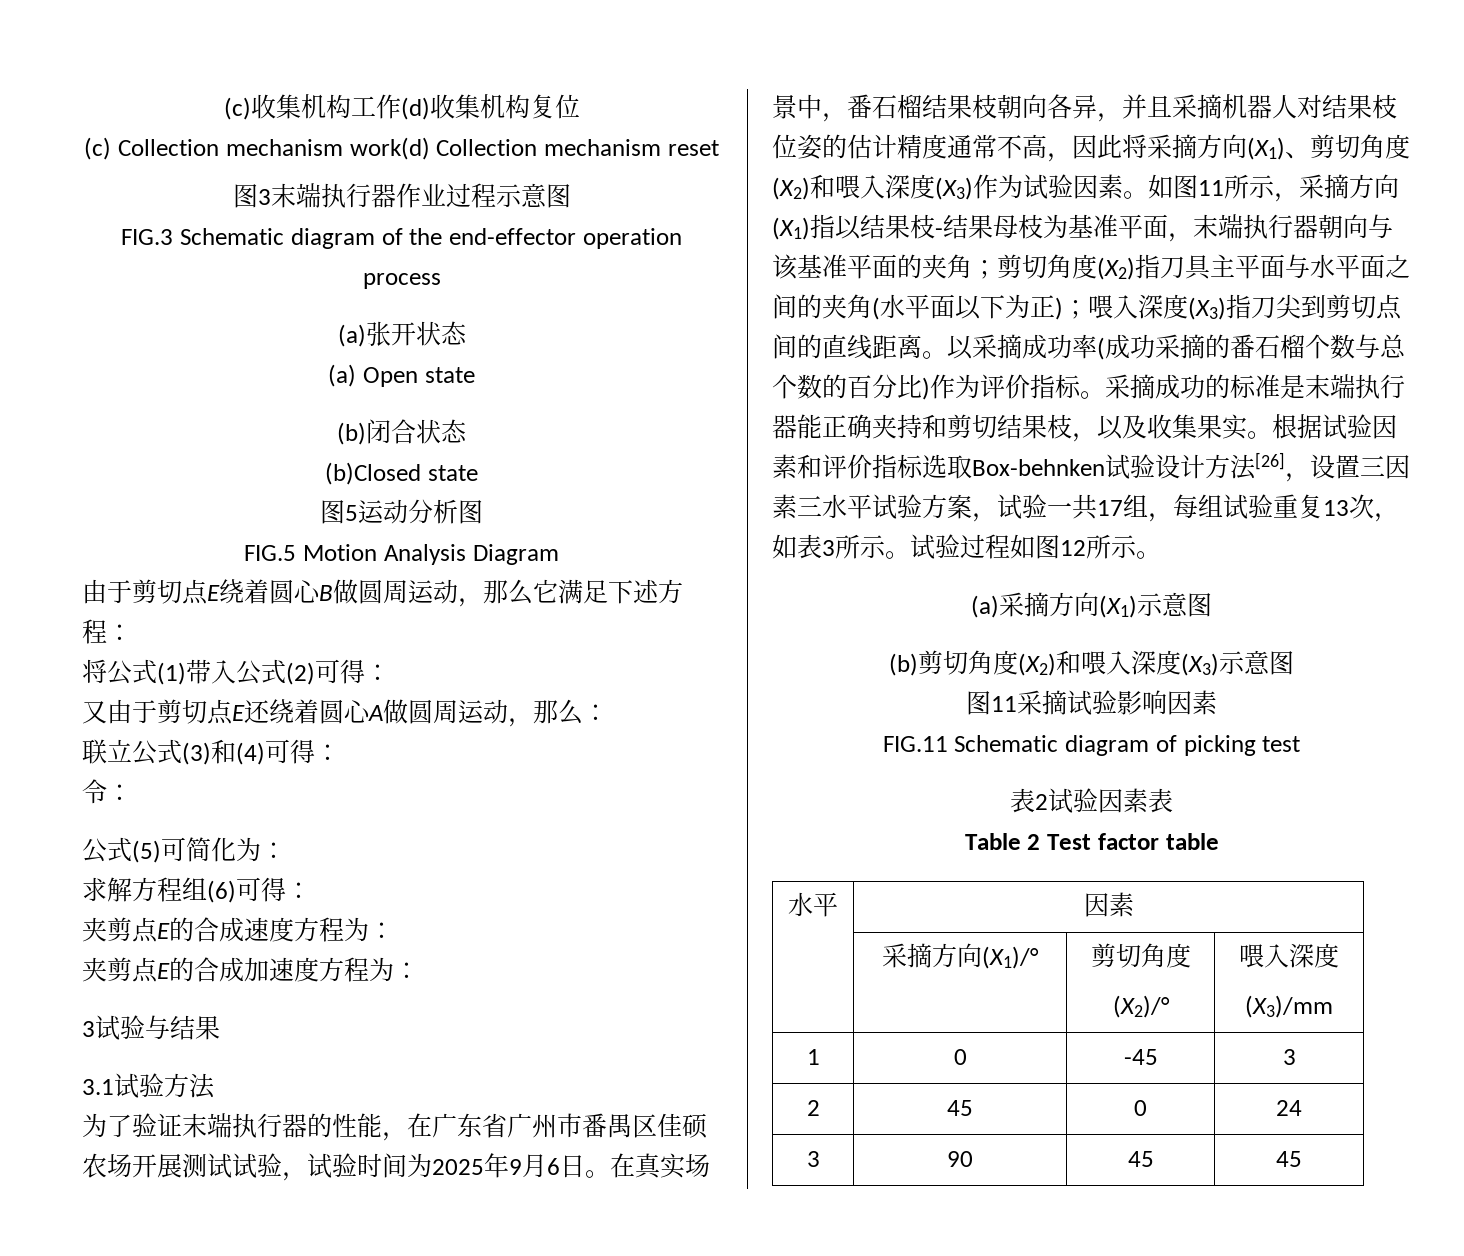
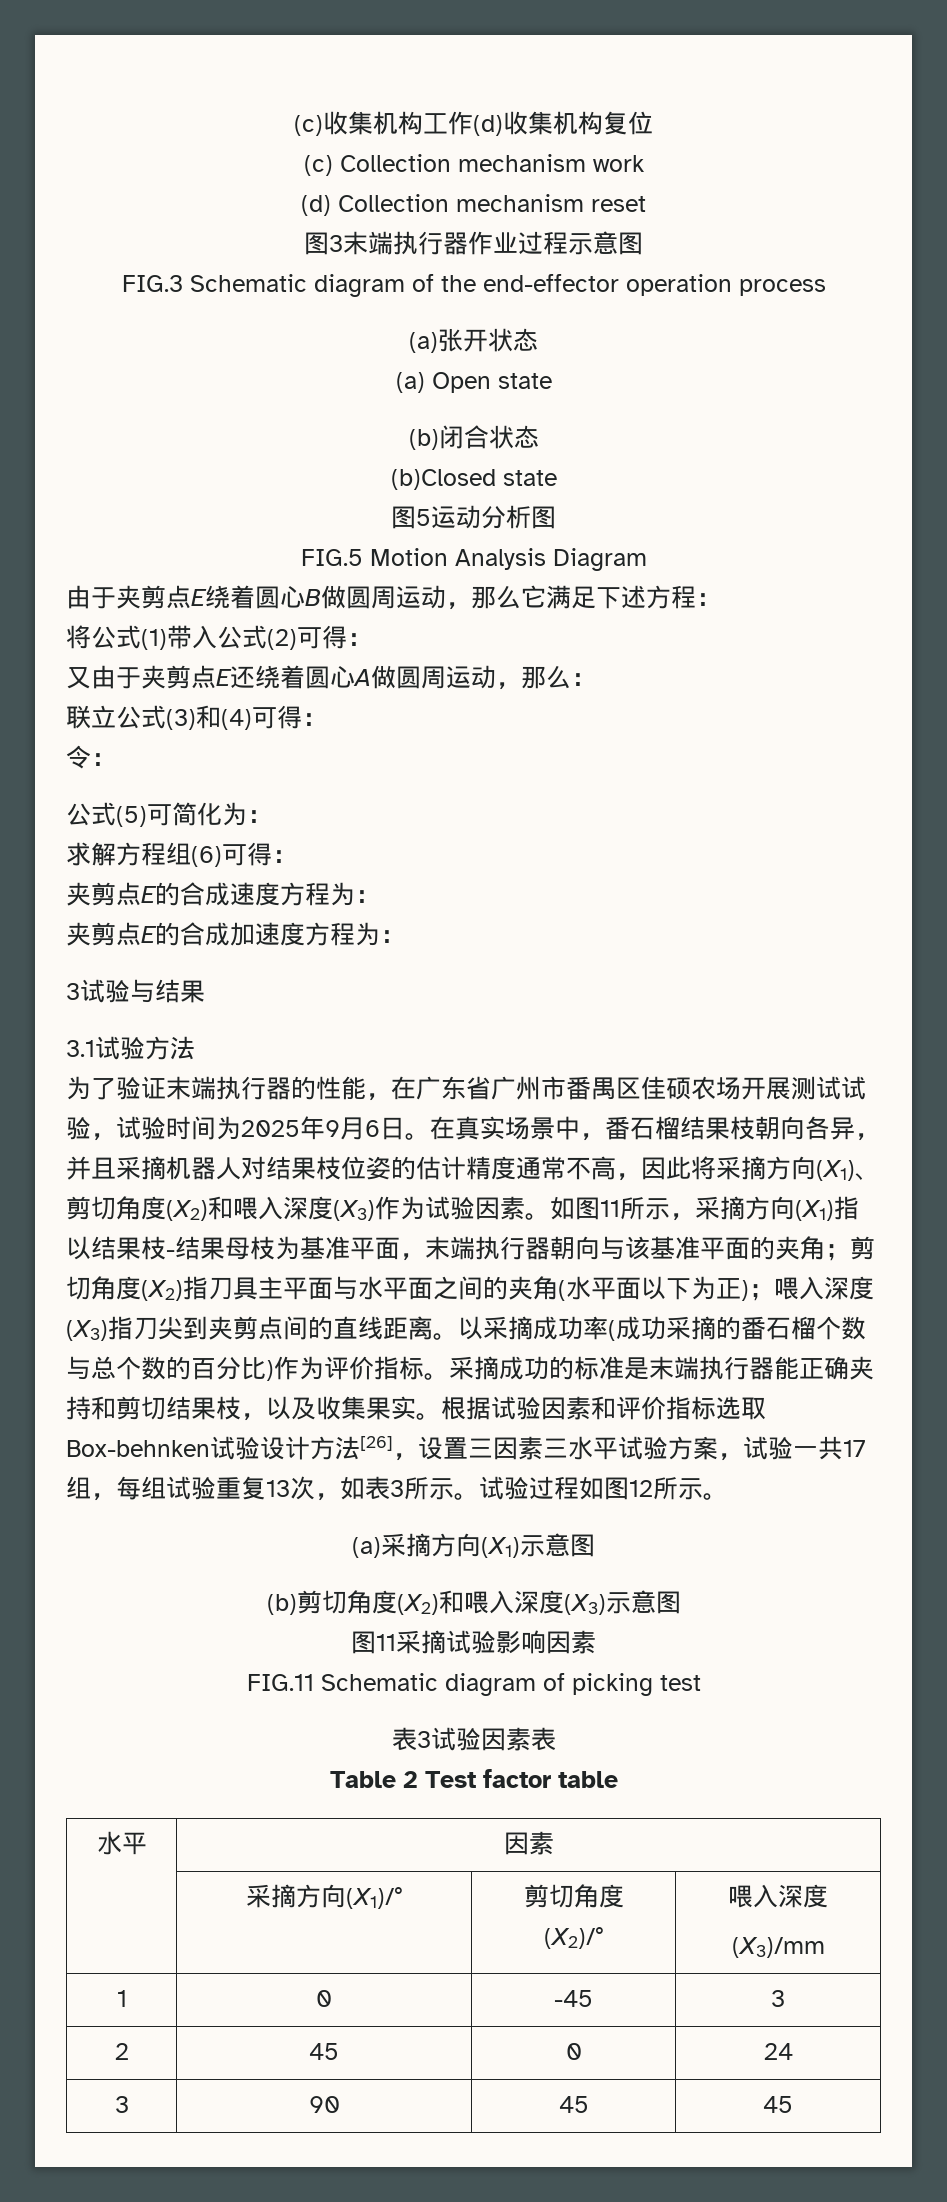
[349,137,430,160] work(d) -> [592,155,644,172] [301,195,331,216] work // (d)
[132,579,182,604] 剪切 -> [116,585,166,609] 夹剪
[157,699,207,724] 剪切 -> [141,665,191,689] 夹剪
[1326,294,1376,319] 剪切 -> [208,1316,258,1340] 夹剪
[1035,794,1048,810] 2 -> [416,1731,431,1748] 3

